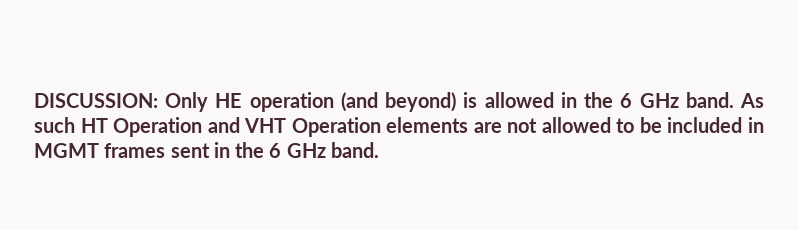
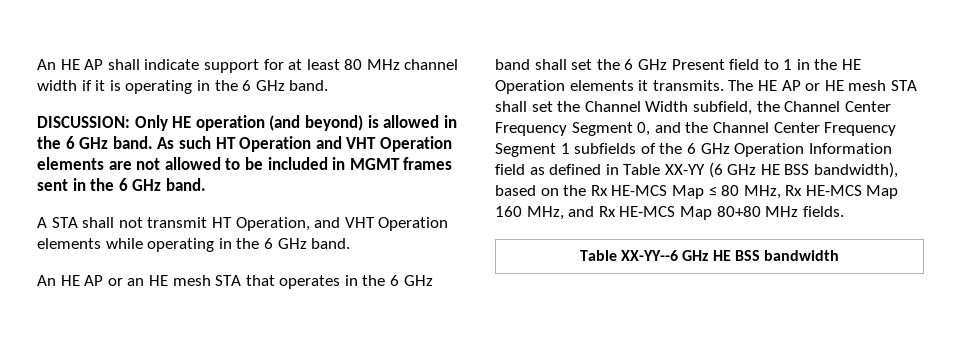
(34, 100) none -> [37,59,459,73] [37,80,329,94] An HE AP shall indicate support for at least 80 MHz channel width if it is operating in the 6 GHz band. //
(379, 150) none -> [37,217,449,231] [37,238,351,252] [37,275,433,289] [495,59,862,70] [495,80,917,94] [495,101,891,115] [495,122,897,136] [495,143,892,157] [495,162,898,178] [495,185,899,199] [495,206,844,220] [580,250,839,261] // A STA shall not transmit HT Operation, and VHT Operation elements while operating in the 6 GHz band. // An HE AP or an HE mesh STA that operates in the 6 GHz band shall set the 6 GHz Present field to 1 in the HE Operation elements it transmits. The HE AP or HE mesh STA shall set the Channel Width subfield, the Channel Center Frequency Segment 0, and the Channel Center Frequency Segment 1 subfields of the 6 GHz Operation Information field as defined in Table XX-YY (6 GHz HE BSS bandwidth), based on the Rx HE-MCS Map ≤ 80 MHz, Rx HE-MCS Map 160 MHz, and Rx HE-MCS Map 80+80 MHz fields. // Table XX-YY--6 GHz HE BSS bandwidth

